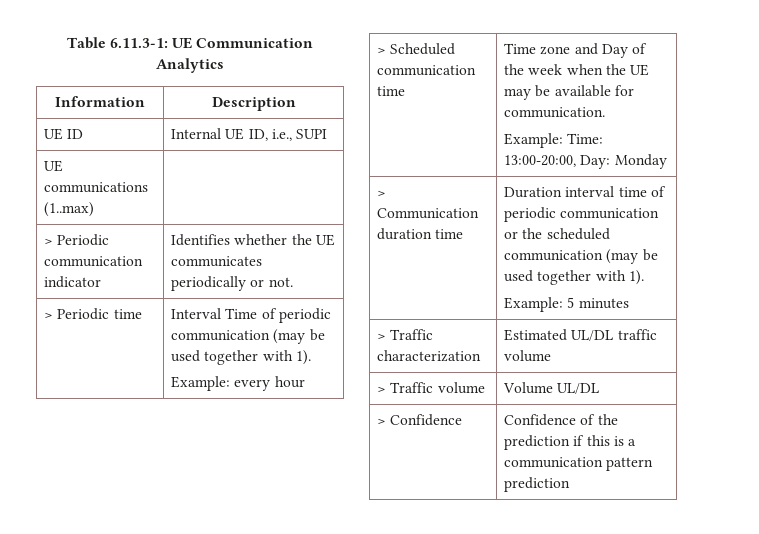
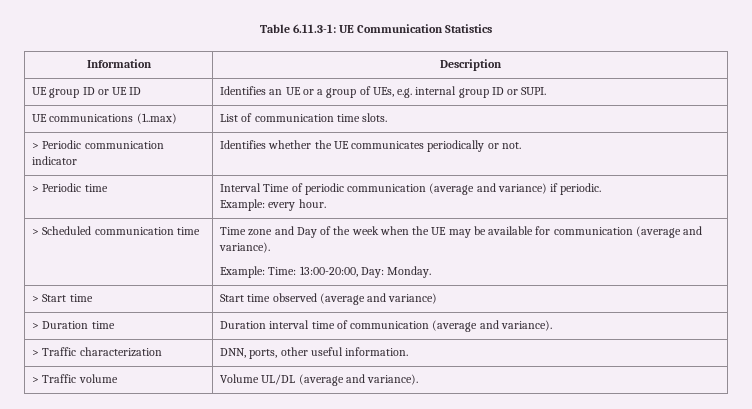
[156,58,224,73] Analytics -> [445,24,493,33] Statistics
[67,129,84,139] [171,128,327,141] [44,160,64,172] [44,182,149,193] [44,202,95,217] ID | Internal UE ID, i.e., SUPI // UE communications (1..max) | -> [49,87,142,98] [220,86,547,98] [32,113,177,124] [220,113,388,122] group ID or UE ID | Identifies an UE or a group of UEs, e.g. internal group ID or SUPI. // UE communications (1..max) | List of communication time slots.
[273,329,325,344] [171,350,311,365] (may be used together with 1). -> [429,183,602,195] (average and variance) if periodic.
[274,376,305,388] hour -> [298,199,326,208] hour.
[504,107,606,118] communication. -> [553,226,703,238] [219,242,271,253] communication (average and variance).
[614,154,667,169] [377,190,387,197] [377,208,480,219] [377,228,433,240] Monday // > Communication duration -> [387,266,432,278] [32,294,93,302] [220,293,438,305] [32,321,89,329] Monday. // > Start time | Start time observed (average and variance) // > Duration
[504,207,660,222] [504,228,610,240] [504,249,658,264] [504,270,644,285] [504,297,629,312] [377,329,434,340] [377,350,482,362] [504,329,657,341] [504,350,552,362] periodic communication or the scheduled communication (may be used together with 1). // Example: 5 minutes // > Traffic characterization | Estimated UL/DL traffic volume -> [350,320,552,332] [32,347,162,357] [220,347,409,359] communication (average and variance). // > Traffic characterization | DNN, ports, other useful information.
[377,414,463,426] [504,414,618,426] [504,435,636,450] [504,457,654,471] [504,477,571,492] // > Confidence | Confidence of the prediction if this is a communication pattern prediction -> [298,374,419,386] (average and variance).

